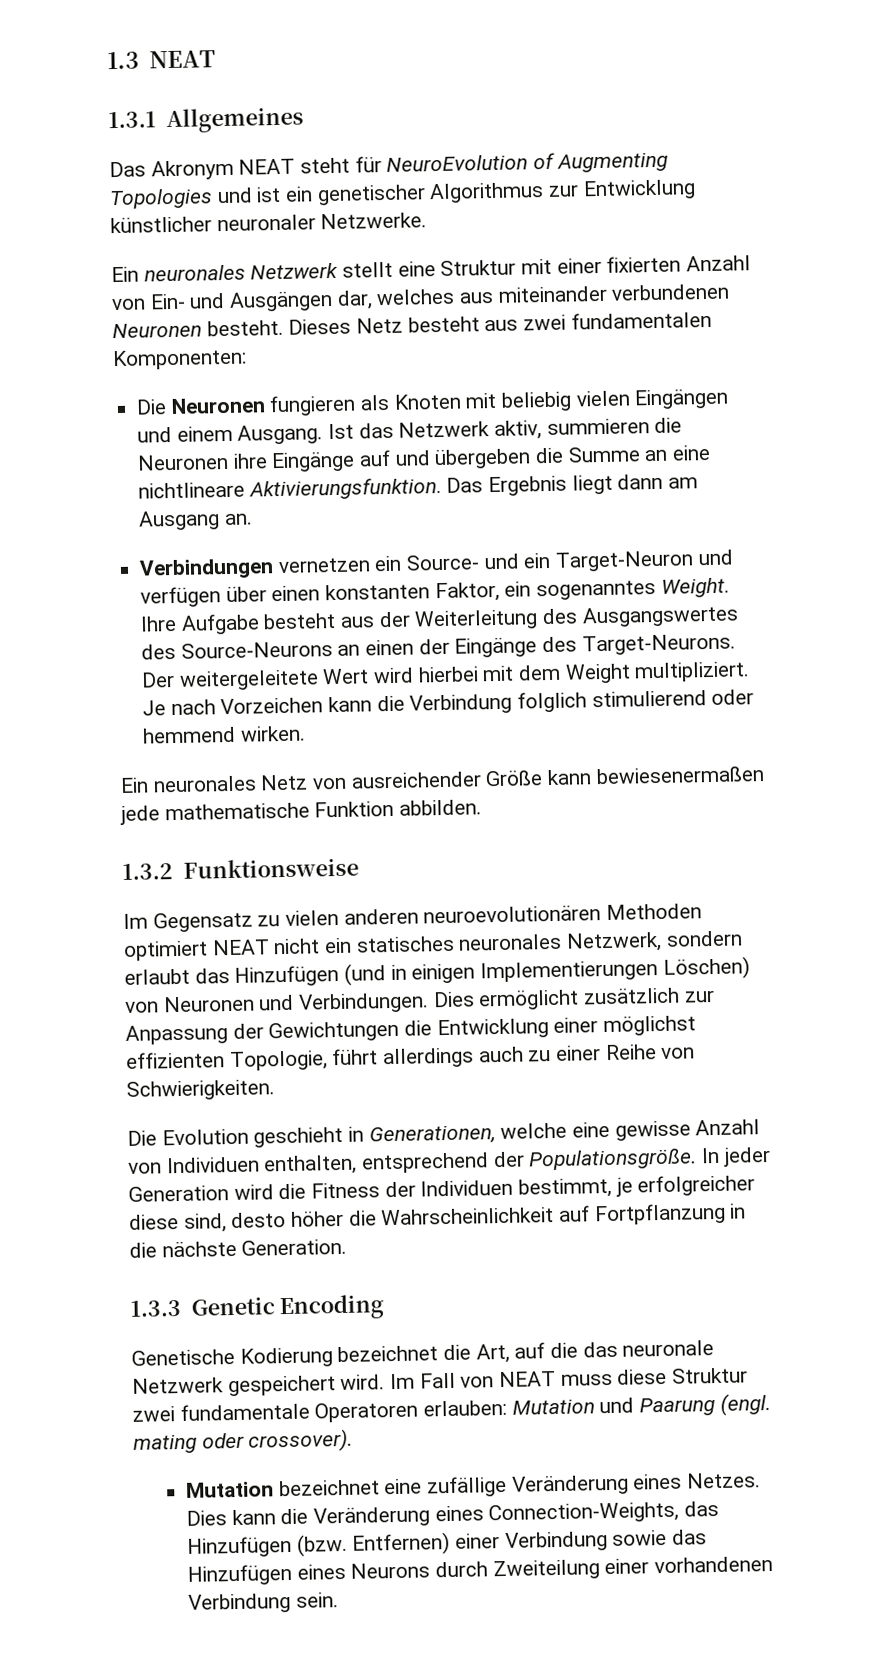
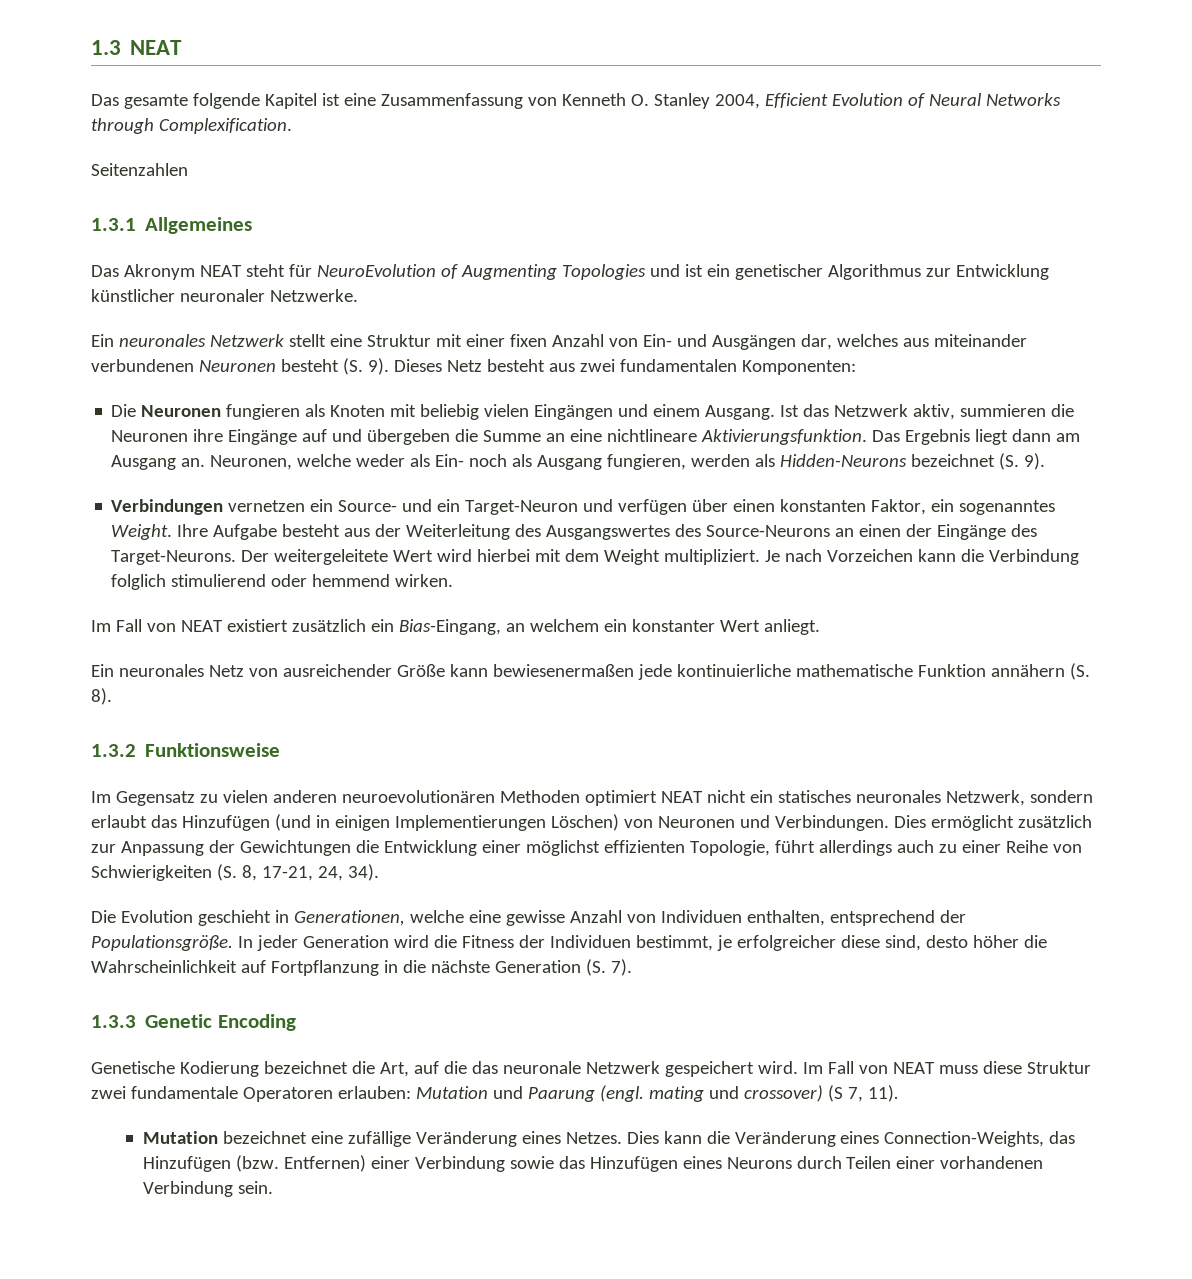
(216, 59) none -> [91,93,1061,109] [91,118,292,134] [91,163,188,176] // Das gesamte folgende Kapitel ist eine Zusammenfassung von Kenneth O. Stanley 2004, Efficient Evolution of Neural Networks through Complexification. // Seitenzahlen
[606,255,682,273] fixierten -> [509,334,547,347] fixen
[206,319,284,337] besteht. -> [280,358,389,375] besteht (S. 9).
(253, 519) none -> [210,453,1046,470] Neuronen, welche weder als Ein- noch als Ausgang fungieren, werden als Hidden-Neurons bezeichnet (S. 9).
(306, 733) none -> [91,619,820,635] // Im Fall von NEAT existiert zusätzlich ein Bias-Eingang, an welchem ein konstanter Wert anliegt.
(160, 815) none -> [676,664,791,677] kontinuierliche
[399,799,483,816] abbilden. -> [990,663,1090,680] [91,688,112,705] annähern (S. 8).
[126,1079,275,1101] Schwierigkeiten. -> [91,864,379,881] Schwierigkeiten (S. 8, 17-21, 24, 34).
[241,1238,348,1256] Generation. -> [494,959,632,976] Generation (S. 7).
[201,1428,354,1453] oder crossover). -> [708,1085,899,1102] und crossover) (S 7, 11).
[492,1559,600,1581] Zweiteilung -> [846,1156,892,1169] Teilen

